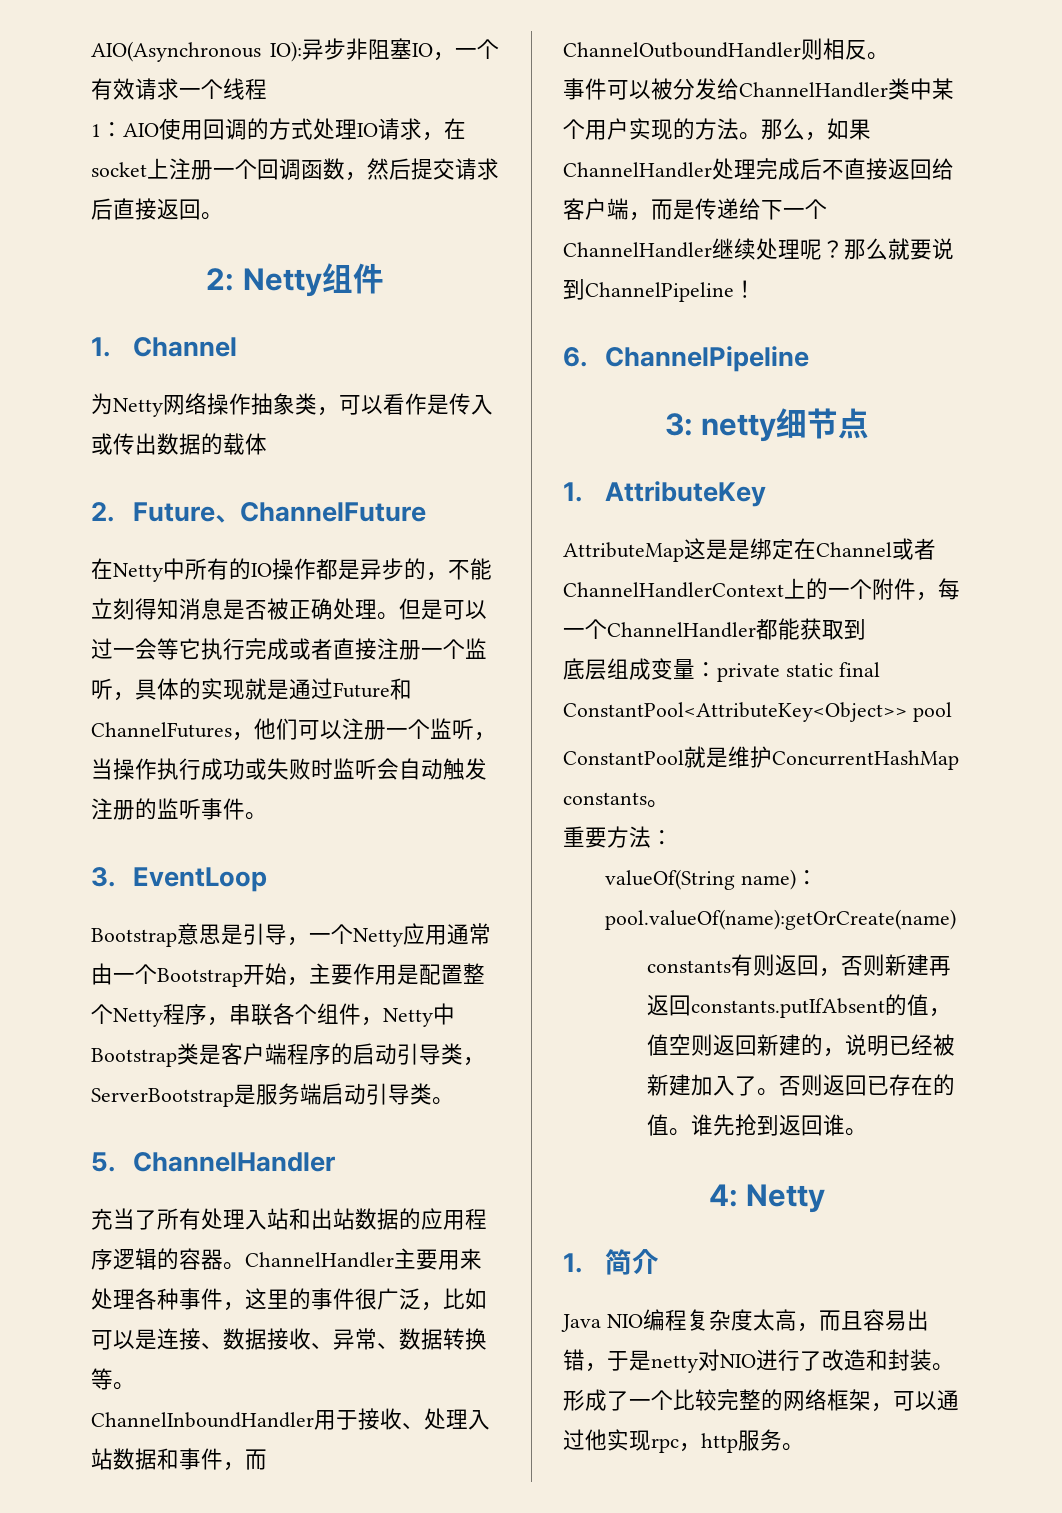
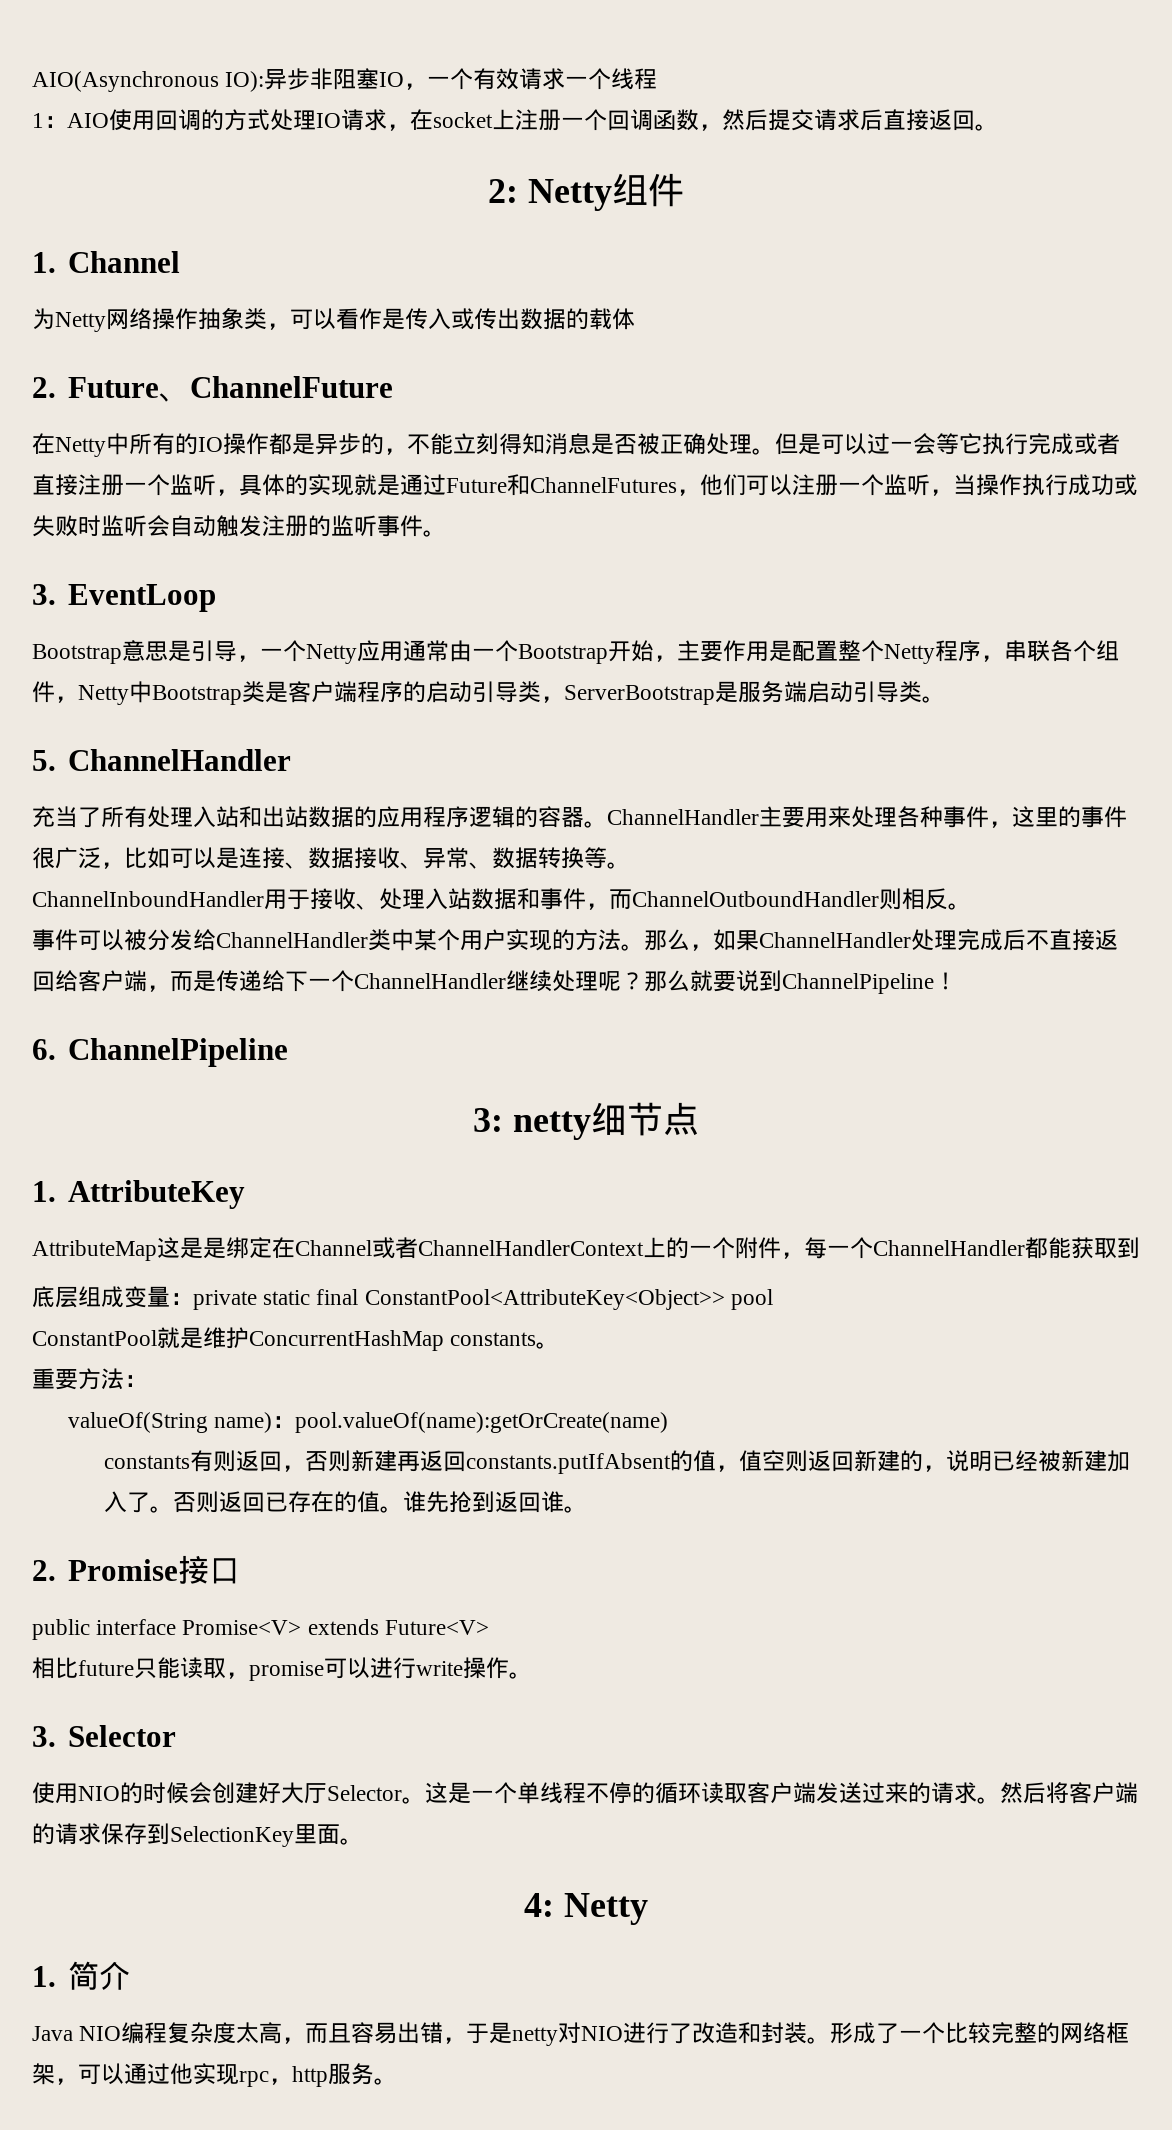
(868, 1132) none -> [32,1555,241,1584] [32,1619,489,1640] [32,1657,532,1681] [32,1725,177,1747] [32,1782,1138,1804] [32,1823,363,1847] // 2. Promise接口 // public interface Promise<V> extends Future<V> // 相比future只能读取，promise可以进行write操作。 // 3. Selector // 使用NIO的时候会创建好大厅Selector。这是一个单线程不停的循环读取客户端发送过来的请求。然后将客户端的请求保存到SelectionKey里面。

